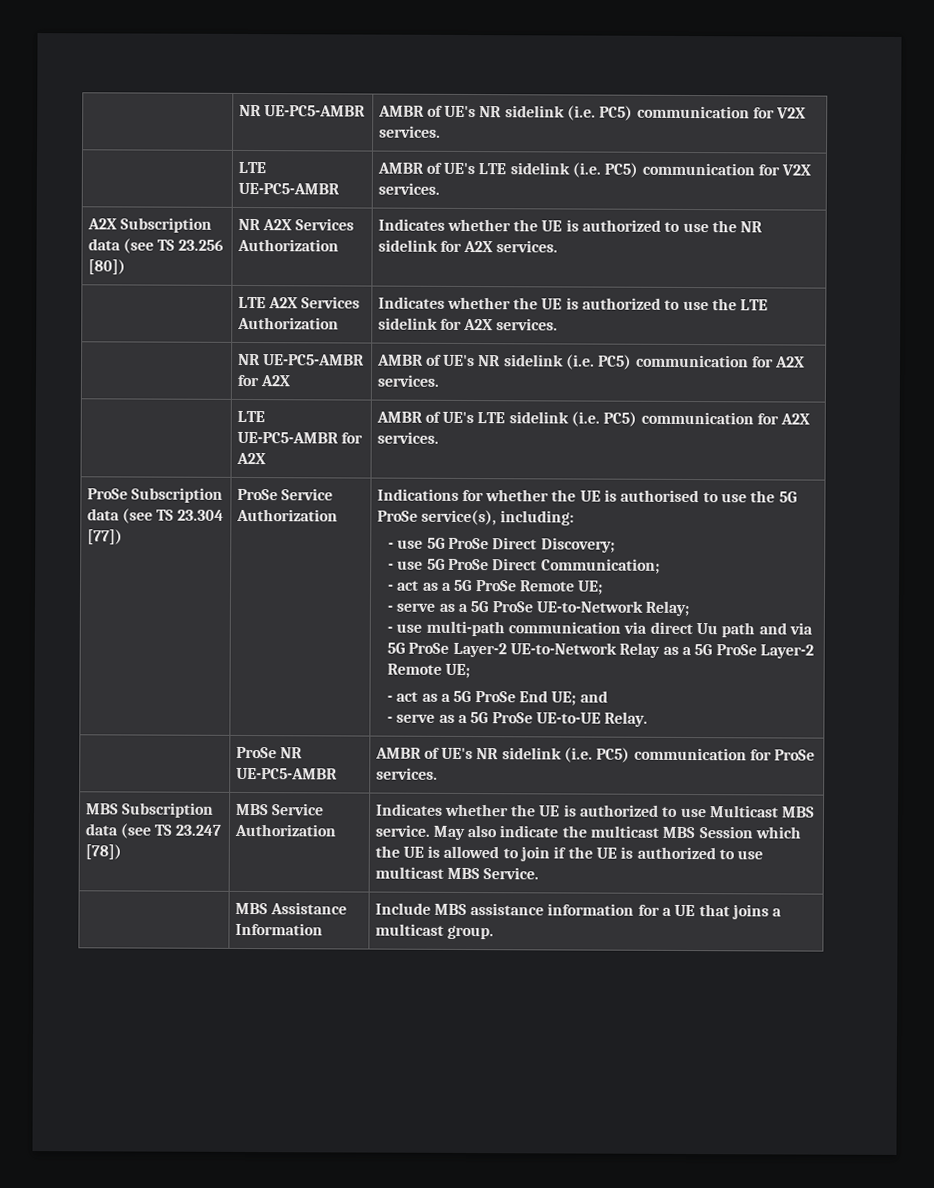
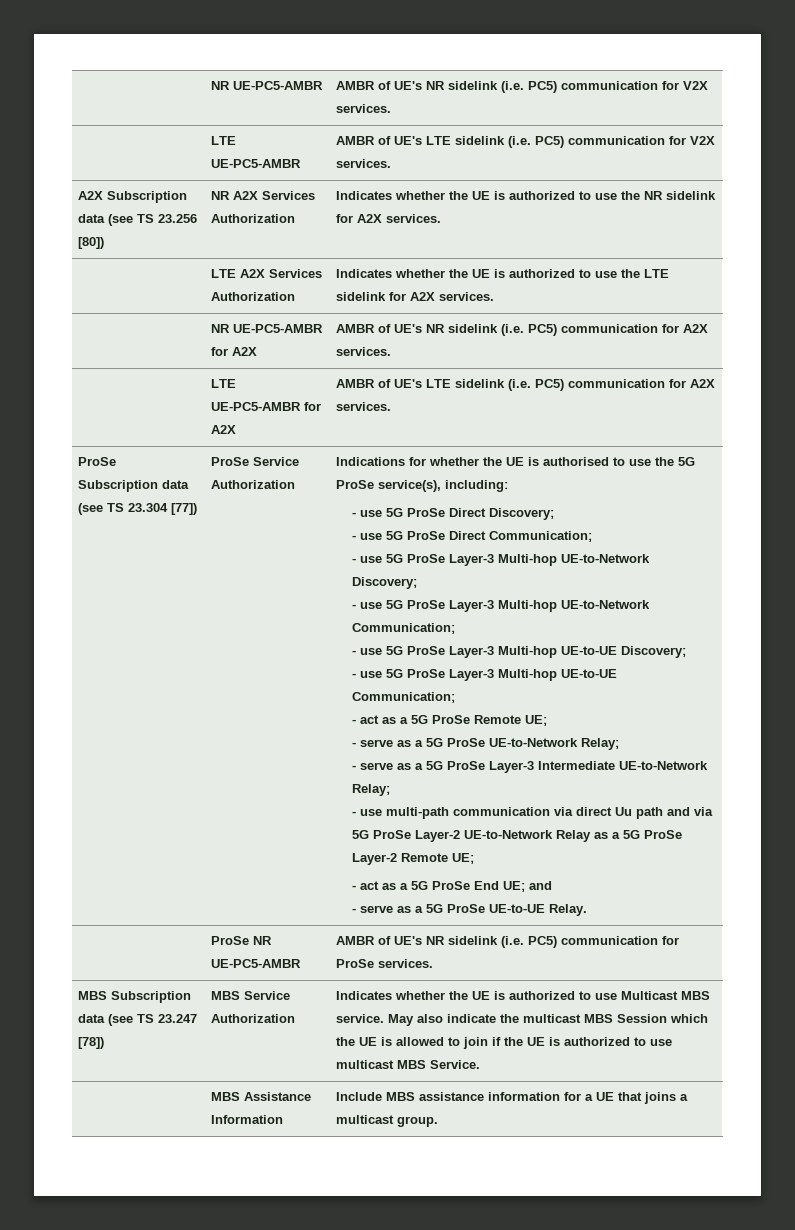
(660, 566) none -> [351,554,650,566] [351,577,417,589] [351,600,650,612] [351,623,455,634] [351,646,686,658] [351,669,617,681] [351,692,455,703] // - use 5G ProSe Layer-3 Multi-hop UE-to-Network Discovery; // - use 5G ProSe Layer-3 Multi-hop UE-to-Network Communication; // - use 5G ProSe Layer-3 Multi-hop UE-to-UE Discovery; // - use 5G ProSe Layer-3 Multi-hop UE-to-UE Communication;
(690, 608) none -> [351,761,708,773] [351,784,390,796] // - serve as a 5G ProSe Layer-3 Intermediate UE-to-Network Relay;

